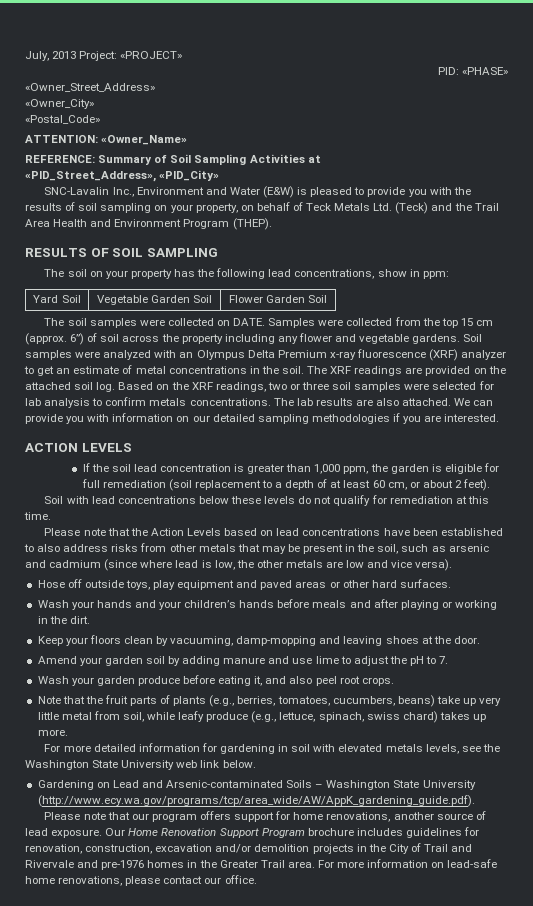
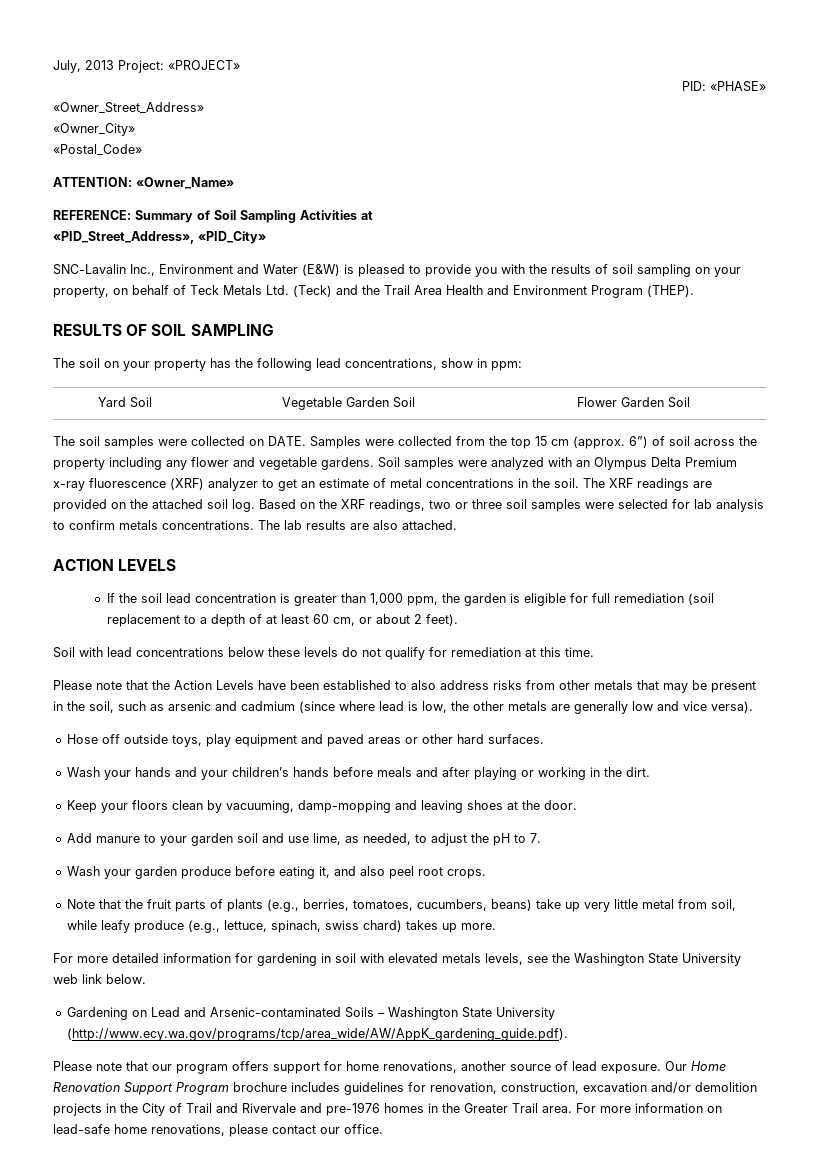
[454,398,494,406] [25,413,500,424] We can provide you with information on our detailed sampling methodologies if you are interested. -> (457, 525) none
[224,528,381,536] based on lead concentrations -> (254, 685) none
(344, 564) none -> [574,701,628,714] generally
[37,656,339,666] Amend your garden soil by adding manure and use lime -> [66,833,411,846] Add manure to your garden soil and use lime, as needed,

